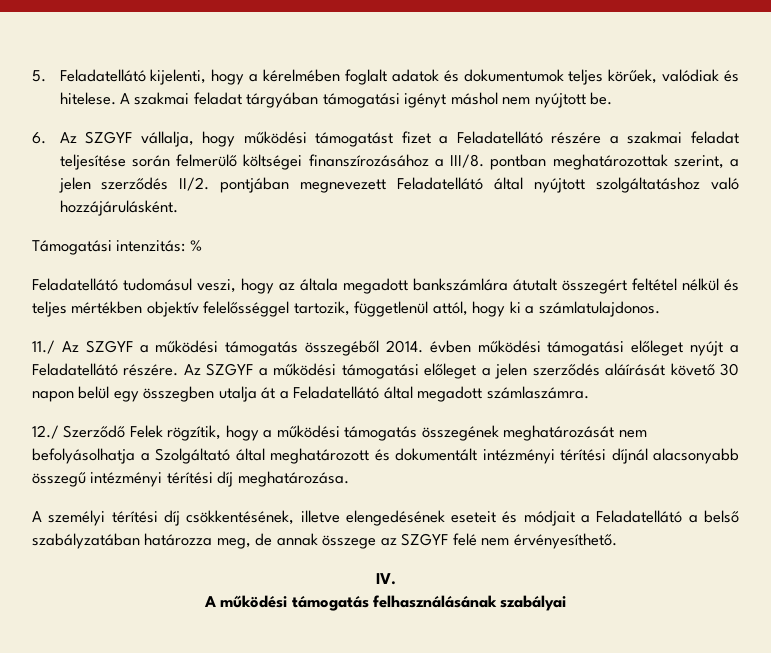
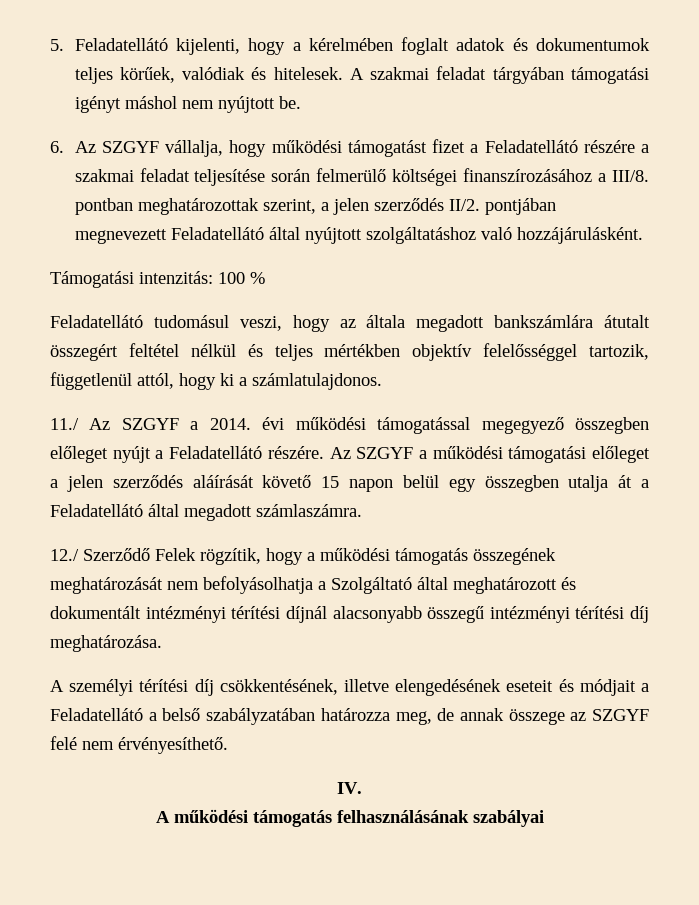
[59,92,116,105] hitelese. -> [273,67,343,80] hitelesek.
(186, 246) none -> [218,272,245,284] 100
[155,340,625,356] működési támogatás összegéből 2014. évben működési támogatási -> [209,417,650,434] 2014. évi működési támogatással megegyező összegben
[719,363,739,376] 30 -> [321,476,340,488] 15

